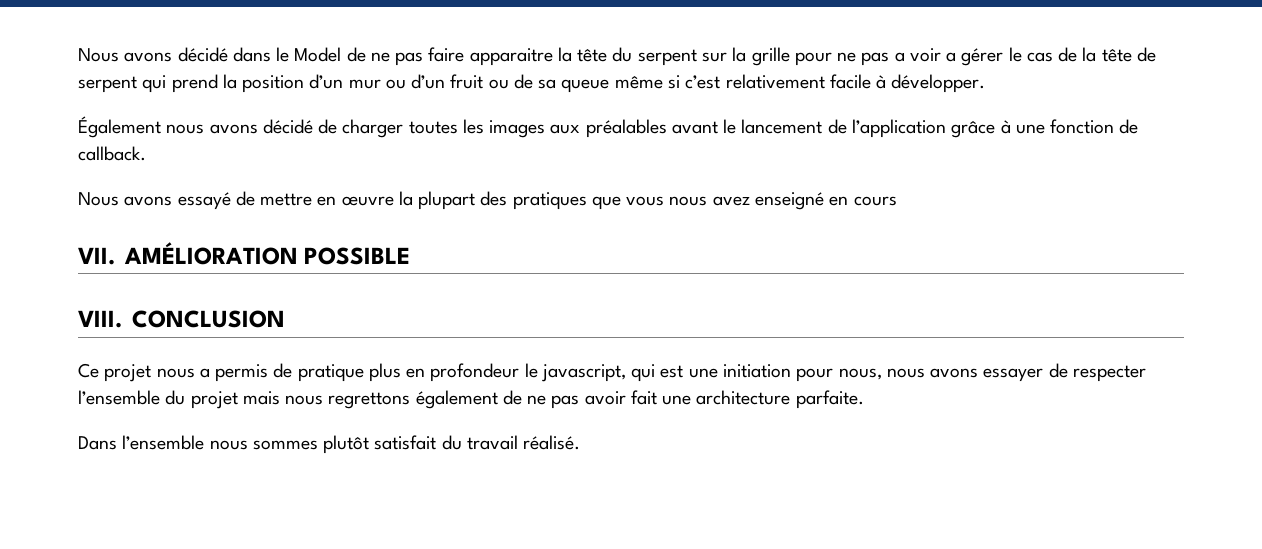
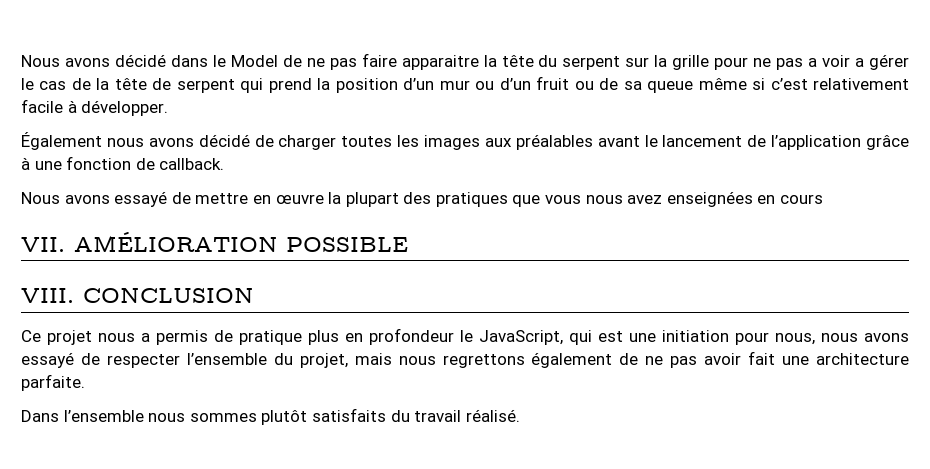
[754,192,824,210] enseigné -> [666,191,753,207] enseignées
[540,364,626,382] javascript, -> [479,330,563,345] JavaScript,
[983,368,1044,382] essayer -> [21,352,74,368] essayé
[190,391,238,409] projet -> [299,353,348,368] projet,
[374,435,437,450] satisfait -> [311,408,386,422] satisfaits

